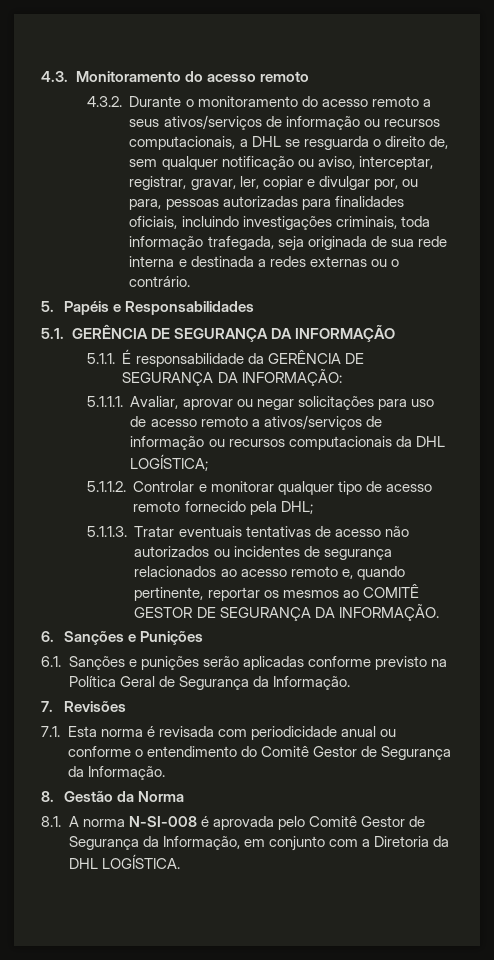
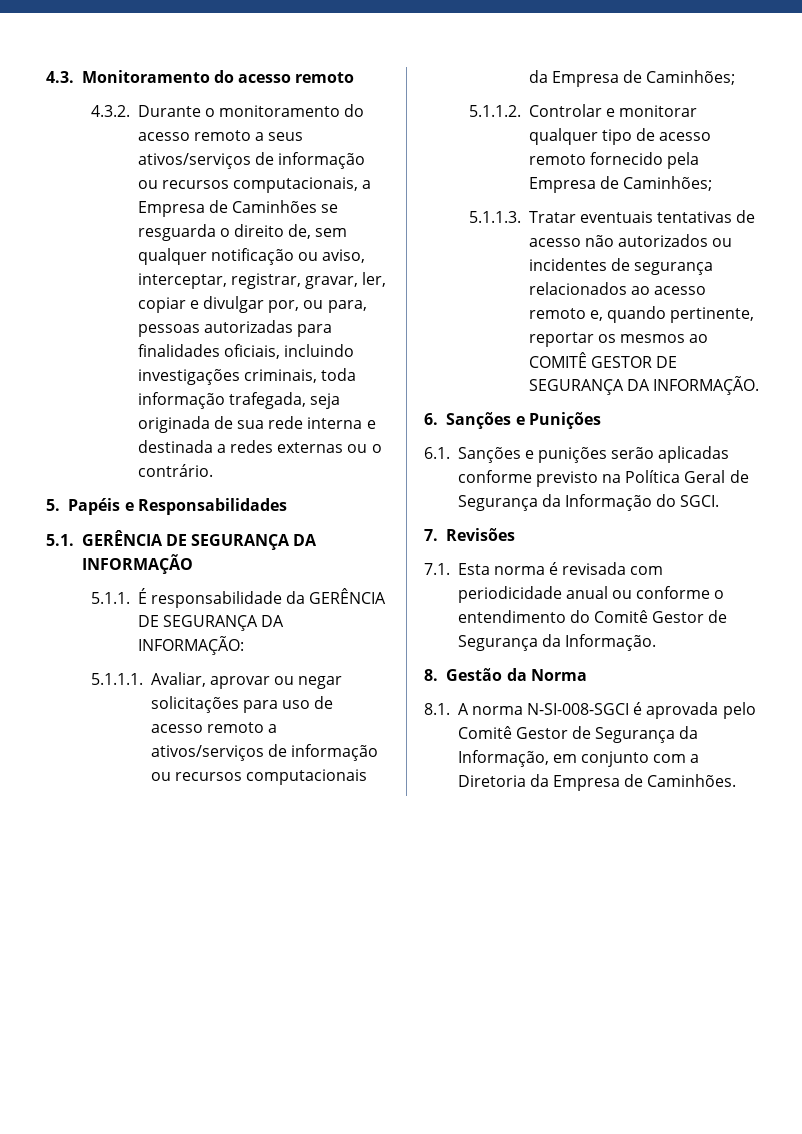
[251,136,281,147] DHL -> [137,200,318,217] Empresa de Caminhões
[415,436,445,447] [130,454,209,471] DHL LOGÍSTICA; -> [551,70,736,87] Empresa de Caminhões;
[280,501,313,514] DHL; -> [528,176,713,193] Empresa de Caminhões;
[272,676,350,690] Informação. -> [565,494,720,511] Informação do SGCI.
[128,816,197,827] N-SI-008 -> [527,703,630,715] N-SI-008-SGCI
[68,854,180,869] DHL LOGÍSTICA. -> [553,774,737,791] Empresa de Caminhões.

